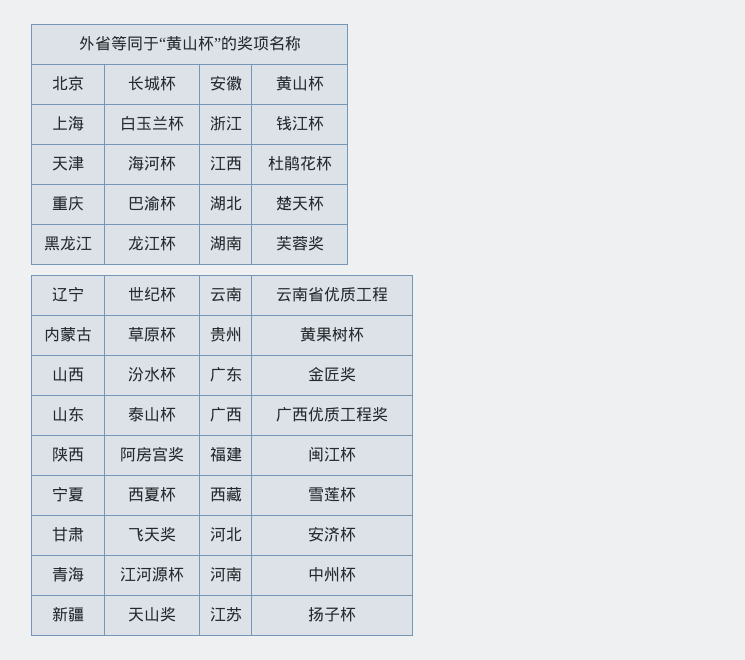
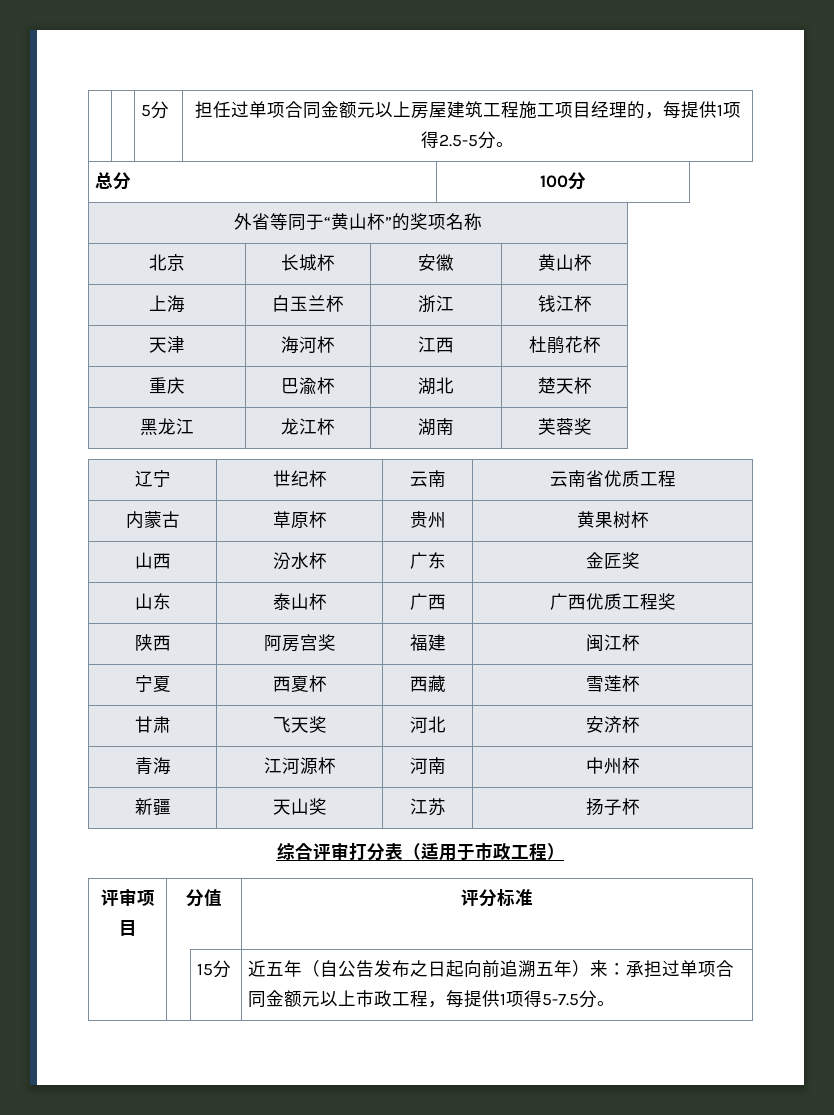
(78, 43) none -> [141,101,170,119] [194,101,741,119] [421,131,514,149] [95,172,132,190] [540,172,586,190] | | 5分 | 担任过单项合同金额元以上房屋建筑工程施工项目经理的，每提供1项得2.5-5分。 // 总分 | 100分 //
(356, 614) none -> [276,842,565,861] [100,888,155,906] [118,920,137,936] [186,889,222,907] [461,889,533,907] [197,960,232,978] [248,960,735,978] [248,990,616,1008] // 综合评审打分表（适用于市政工程） // 评审项目 | 分值 | 评分标准 // | | 15分 | 近五年（自公告发布之日起向前追溯五年）来：承担过单项合同金额元以上市政工程，每提供1项得5-7.5分。

